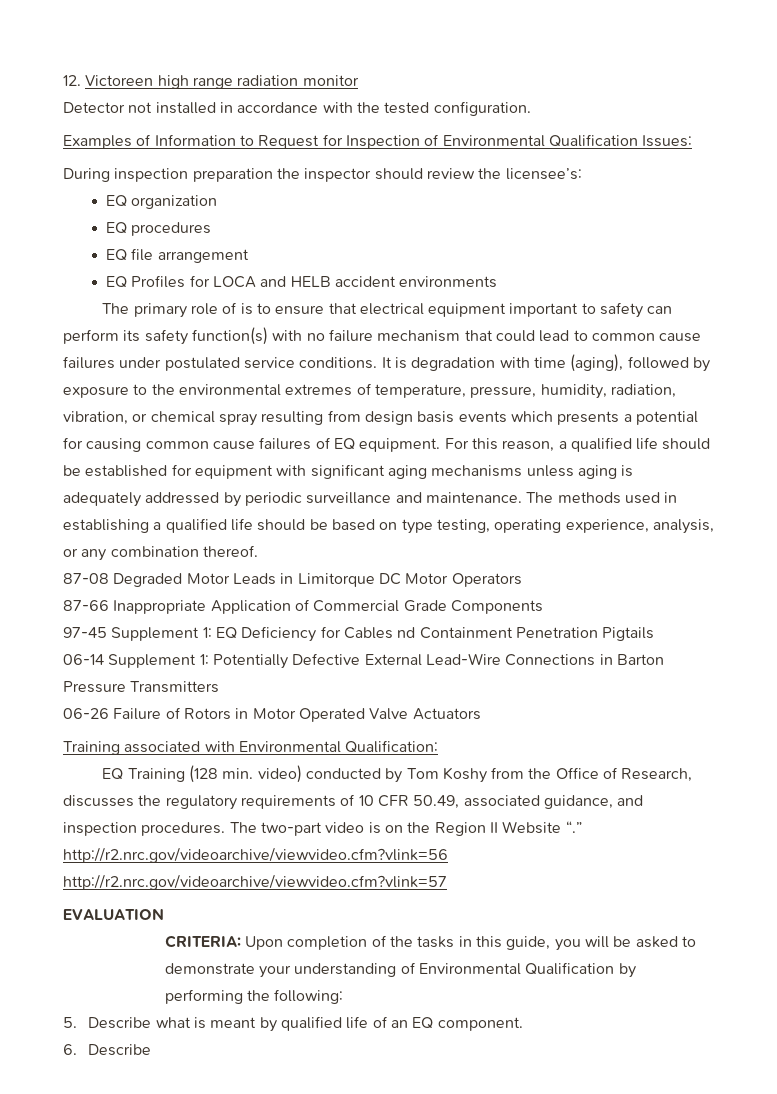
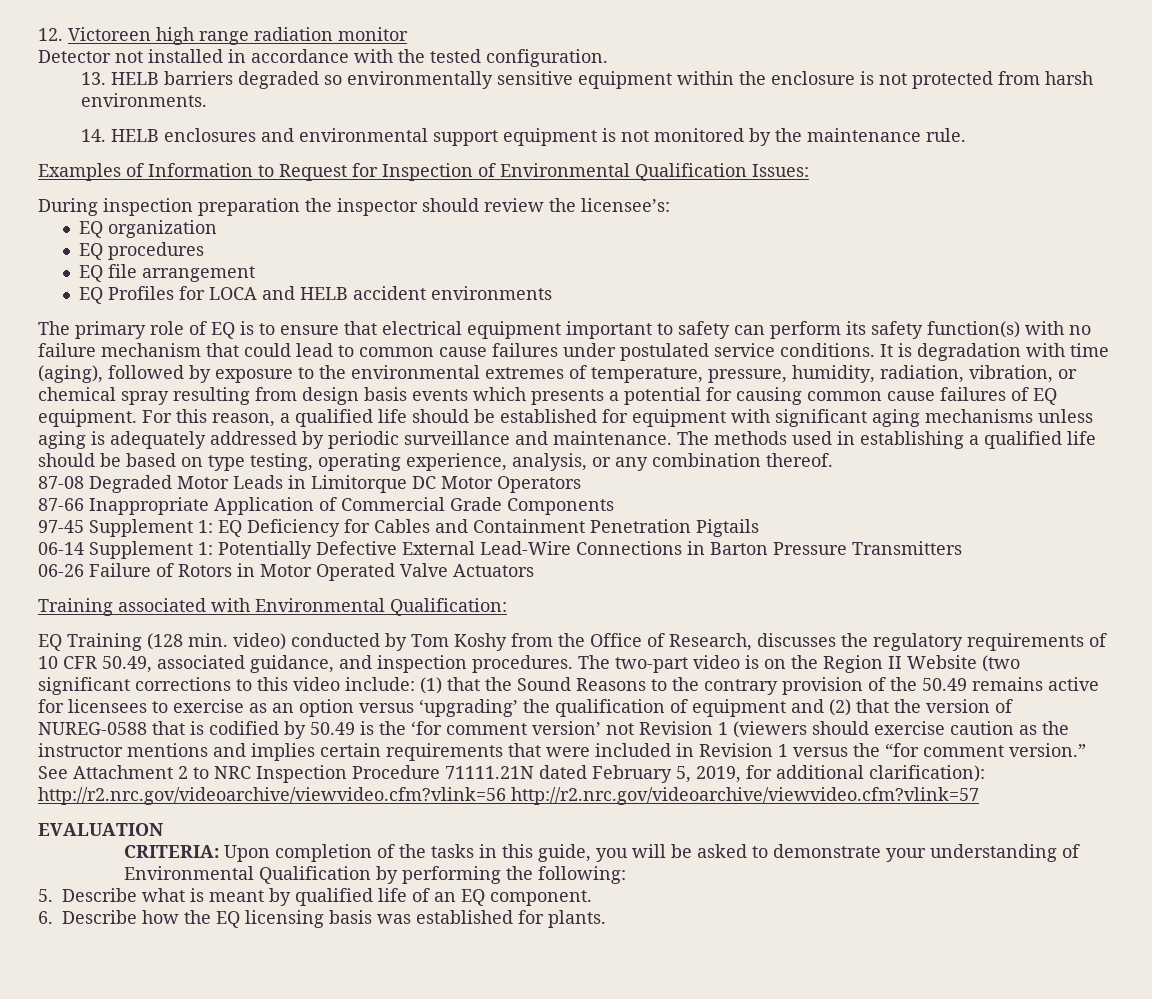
(531, 108) none -> [80,71,1093,89] [80,93,207,107] [80,128,966,146] // 13. HELB barriers degraded so environmentally sensitive equipment within the enclosure is not protected from harsh environments. // 14. HELB enclosures and environmental support equipment is not monitored by the maintenance rule.
(238, 308) none -> [211,322,235,339] EQ
[397,627,416,638] nd -> [435,519,468,533] and
[565,821,582,833] “.” -> [982,655,1020,672] [38,677,1099,695] [38,699,1013,717] [38,721,1069,739] [38,743,1086,761] [38,765,985,783] (two significant corrections to this video include: (1) that the Sound Reasons to the contrary provision of the 50.49 remains active for licensees to exercise as an option versus ‘upgrading’ the qualification of equipment and (2) that the version of NUREG-0588 that is codified by 50.49 is the ‘for comment version’ not Revision 1 (viewers should exercise caution as the instructor mentions and implies certain requirements that were included in Revision 1 versus the “for comment version.” See Attachment 2 to NRC Inspection Procedure 71111.21N dated February 5, 2019, for additional clarification):
(152, 1050) none -> [142,910,606,928] how the EQ licensing basis was established for plants.

